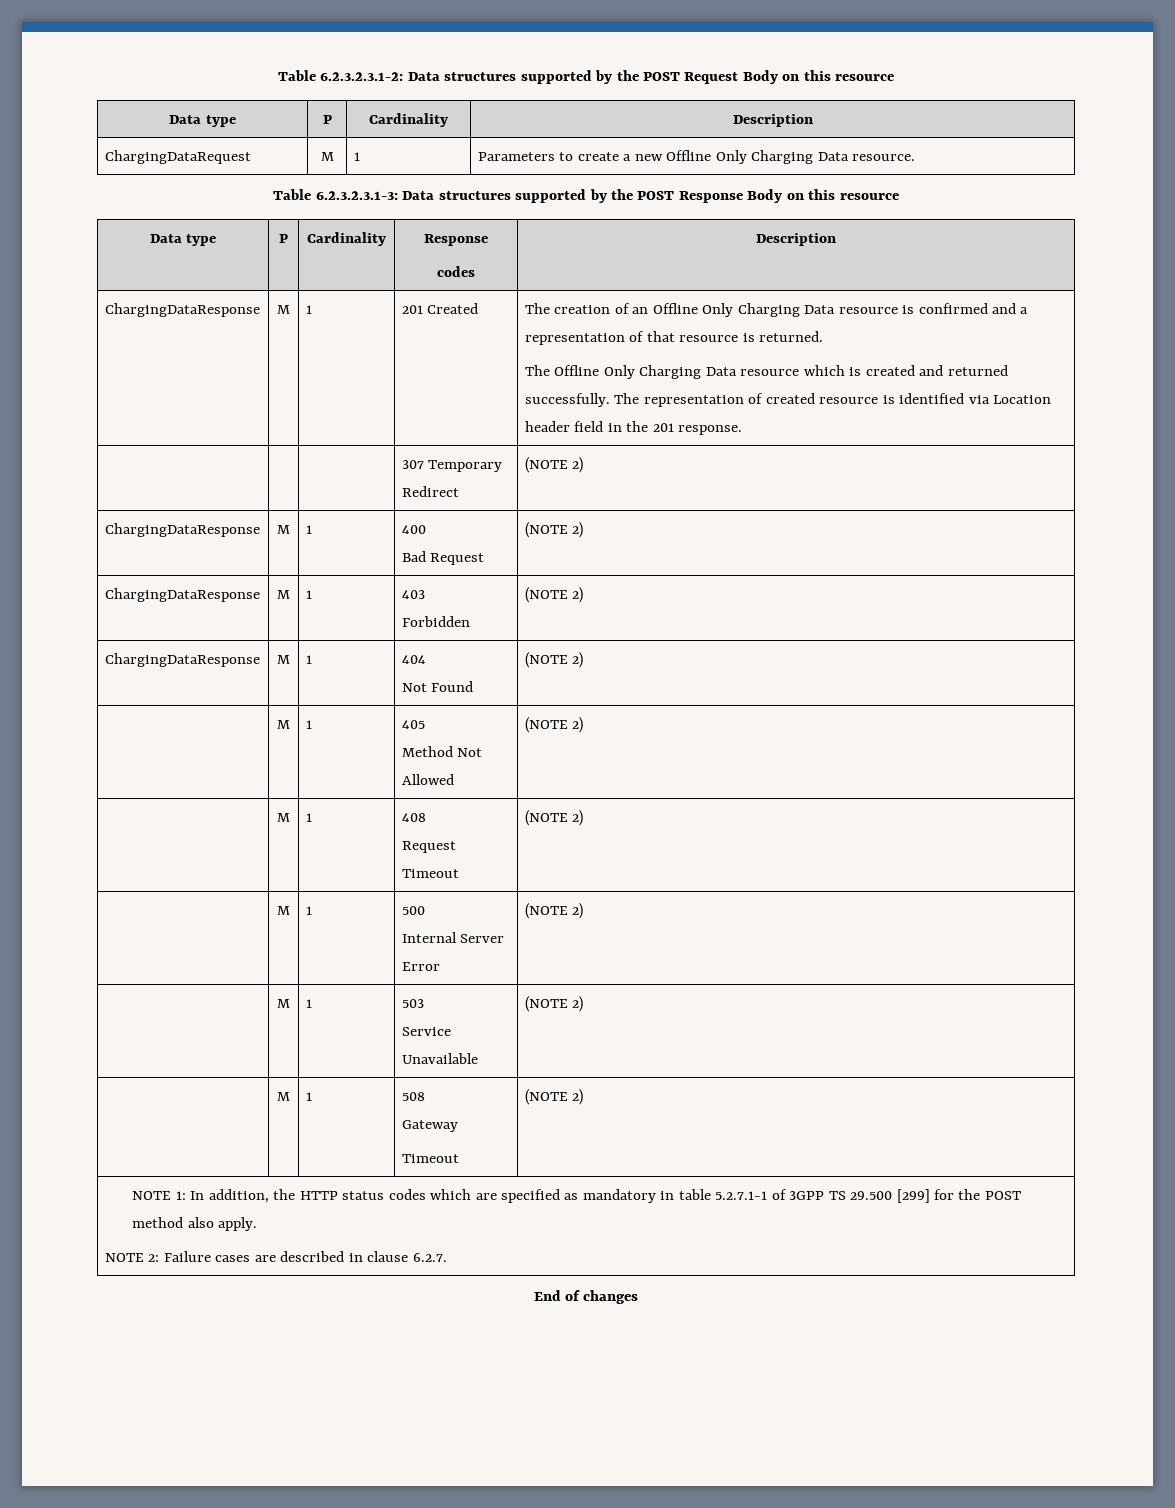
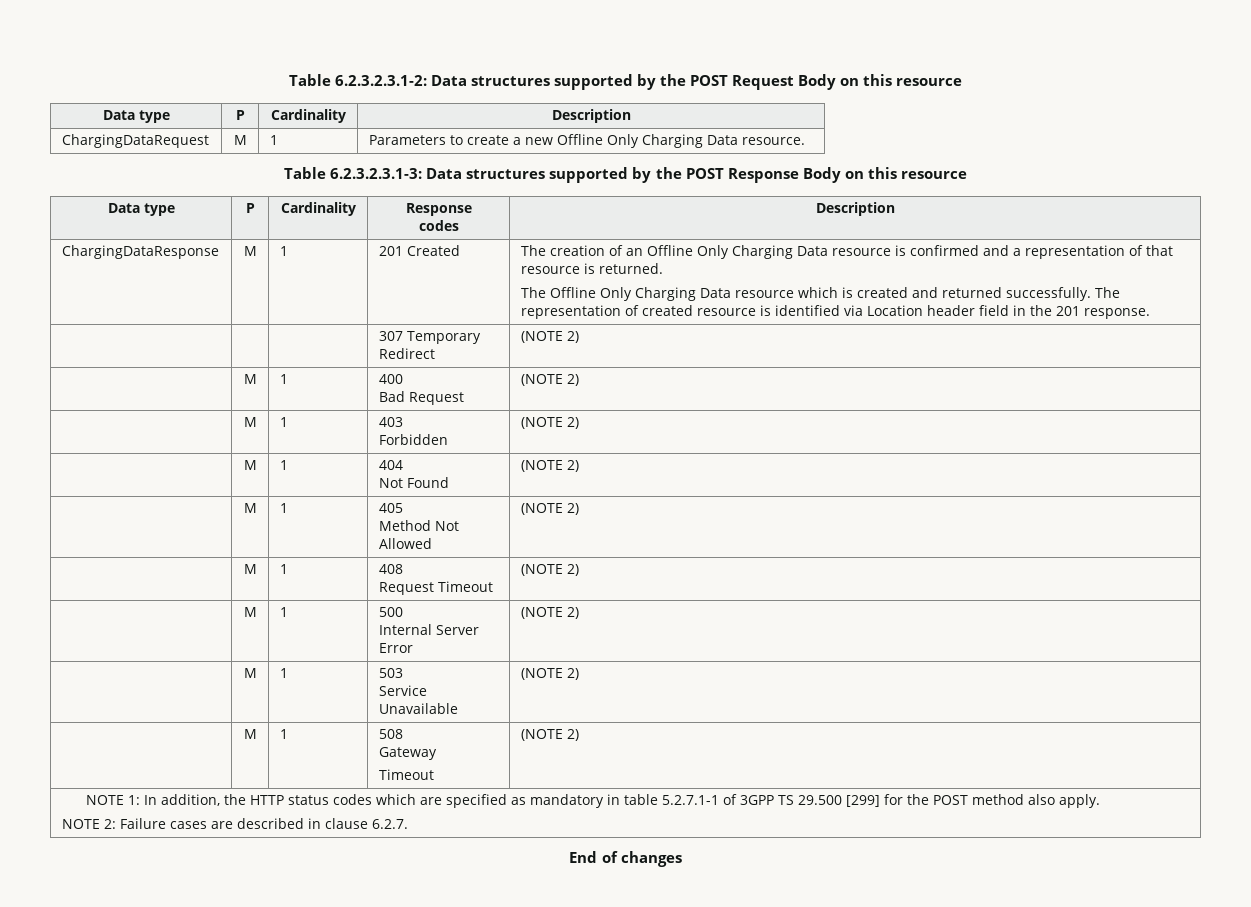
[104,523,260,537] ChargingDataResponse -> (579, 337) none
[104,588,260,602] ChargingDataResponse -> (579, 380) none
[104,653,260,667] ChargingDataResponse -> (579, 423) none

